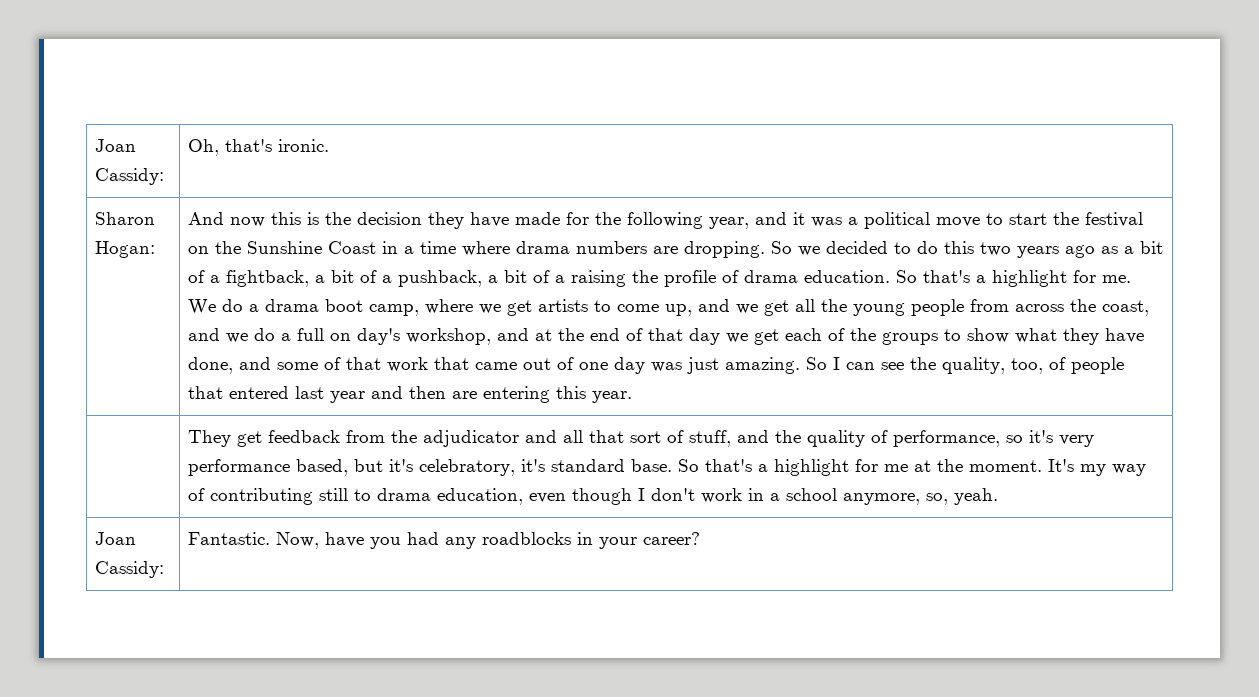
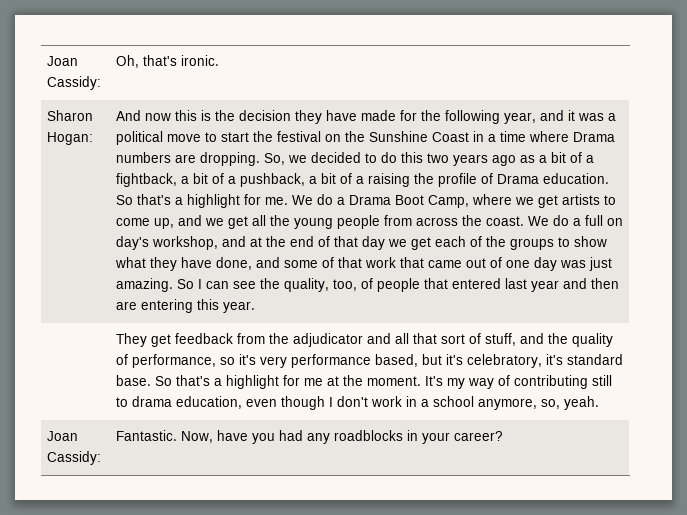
[515,241,570,254] drama -> [573,132,616,142] Drama
[770,241,792,254] So -> [264,153,286,165] So,
[743,270,798,283] drama -> [497,174,540,184] Drama
[264,299,419,316] drama boot camp, -> [349,195,470,208] Drama Boot Camp,
[1101,300,1149,316] [187,328,248,343] coast, and we -> [486,216,550,226] coast. We

